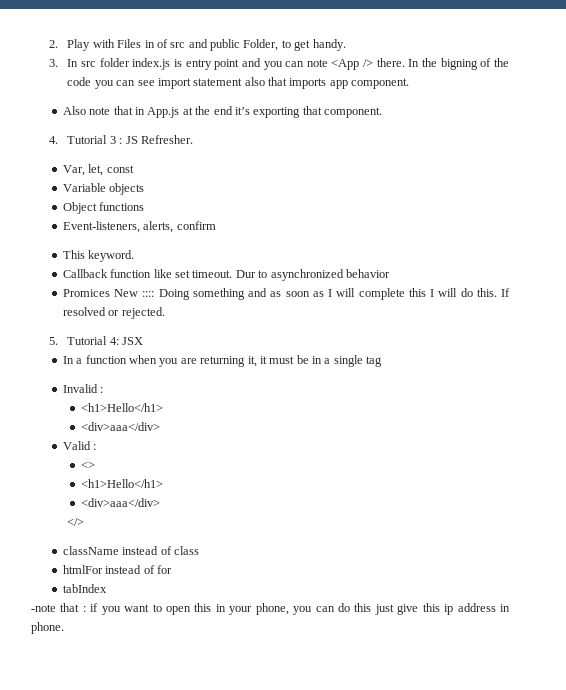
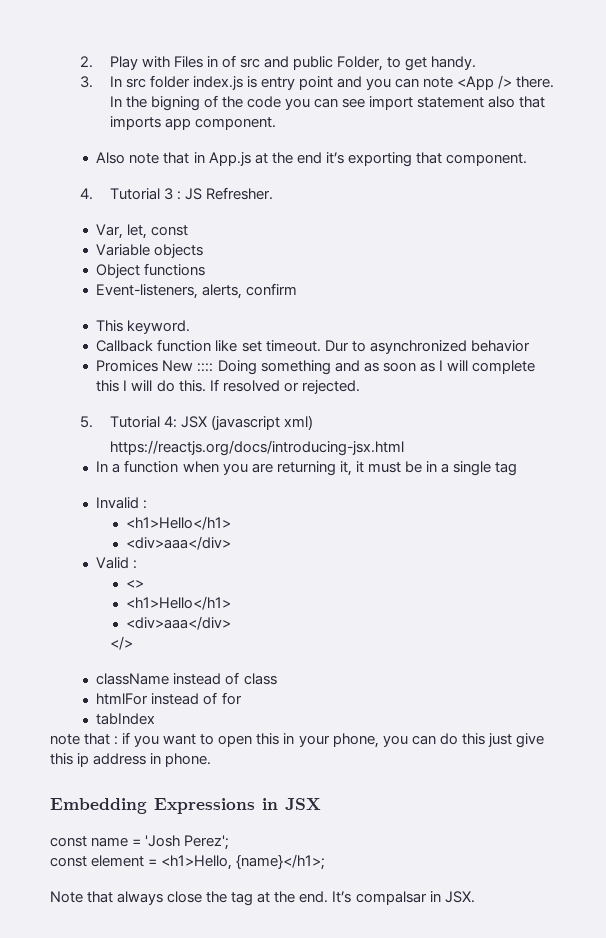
(144, 341) none -> [210,415,313,430] [109,440,404,456] (javascript xml) // https://reactjs.org/docs/introducing-jsx.html
[31,604,56,612] -note -> [50,734,80,745] note
(64, 628) none -> [50,798,321,814] [50,835,230,850] [50,854,326,870] [50,891,475,906] // Embedding Expressions in JSX // const name = 'Josh Perez'; // const element = <h1>Hello, {name}</h1>; // Note that always close the tag at the end. It’s compalsar in JSX.

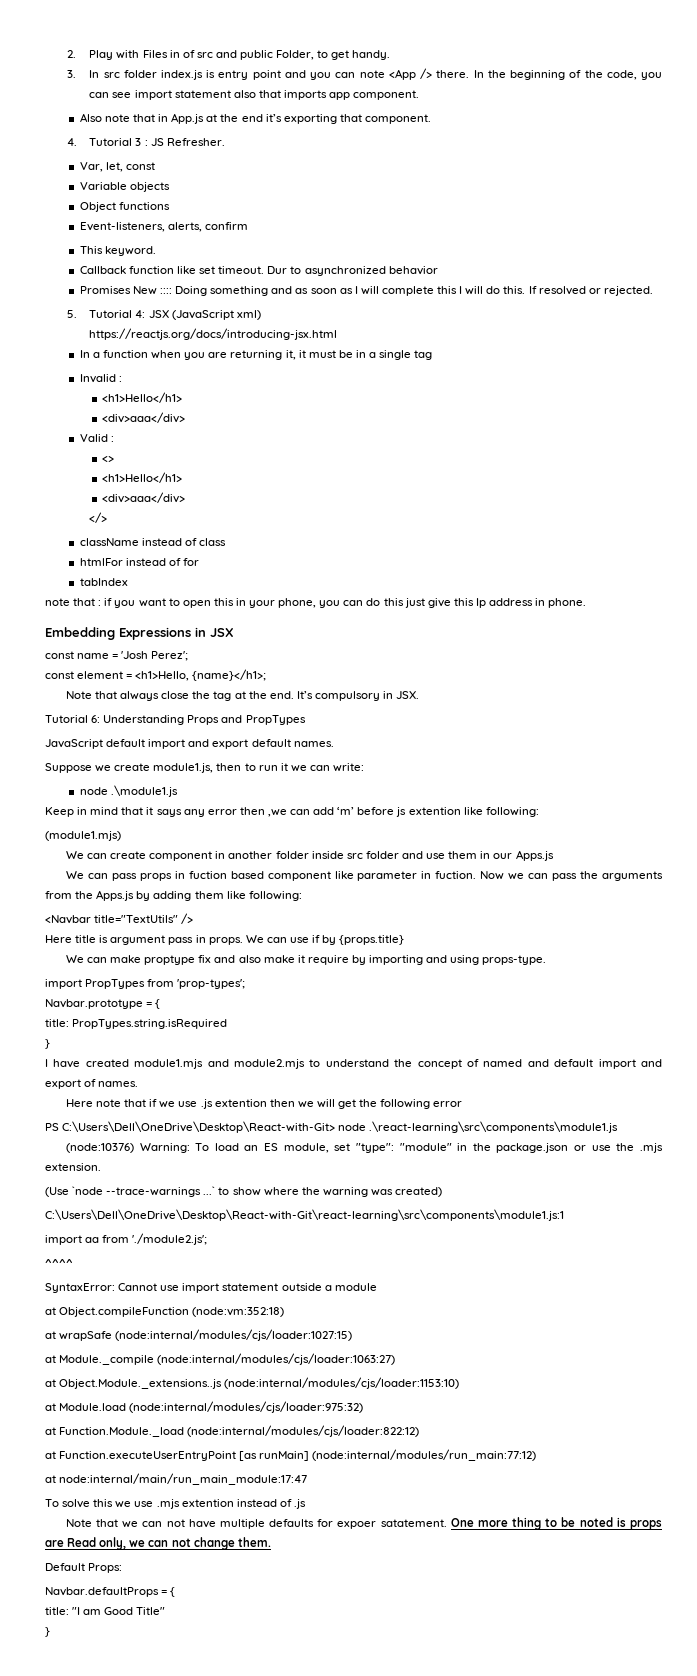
[150,96,200,111] bigning -> [510,70,566,80] beginning
[246,96,281,108] code -> [606,70,637,80] code,
[96,360,159,372] Promices -> [79,286,131,294] Promises
[210,415,280,430] (javascript -> [171,310,234,320] (JavaScript
[77,753,90,767] ip -> [475,598,486,608] Ip
[355,891,427,905] compalsar -> [314,691,380,701] compulsory
(475, 897) none -> [45,715,306,725] [45,739,334,749] [45,763,365,773] [79,785,178,797] [45,807,539,817] [45,831,121,841] [65,850,554,861] [65,871,663,881] [45,890,302,901] [45,913,194,924] [45,935,405,945] [65,955,547,965] [45,979,246,989] [45,999,161,1009] [45,1019,228,1029] [45,1039,50,1049] [45,1059,662,1069] [45,1079,139,1089] [65,1099,463,1109] [45,1121,619,1133] [65,1143,664,1153] [45,1163,101,1171] [45,1186,443,1197] [45,1209,564,1221] [45,1233,208,1245] [45,1259,73,1267] [45,1283,377,1293] [45,1307,285,1317] [45,1329,353,1341] [45,1353,396,1365] [45,1377,460,1389] [45,1401,364,1413] [45,1425,420,1437] [45,1449,537,1461] [45,1473,308,1485] [45,1499,306,1509] [65,1517,662,1530] [45,1537,271,1550] [45,1563,123,1573] [45,1587,176,1597] [45,1607,166,1615] [45,1627,50,1637] // Tutorial 6: Understanding Props and PropTypes // JavaScript default import and export default names. // Suppose we create module1.js, then to run it we can write: // node .\module1.js // Keep in mind that it says any error then ,we can add ‘m’ before js extention like following: // (module1.mjs) // We can create component in another folder inside src folder and use them in our Apps.js // We can pass props in fuction based component like parameter in fuction. Now we can pass the arguments from the Apps.js by adding them like following: // <Navbar title="TextUtils" /> // Here title is argument pass in props. We can use if by {props.title} // We can make proptype fix and also make it require by importing and using props-type. // import PropTypes from 'prop-types'; // Navbar.prototype = { // title: PropTypes.string.isRequired // } // I have created module1.mjs and module2.mjs to understand the concept of named and default import and export of names. // Here note that if we use .js extention then we will get the following error // PS C:\Users\Dell\OneDrive\Desktop\React-with-Git> node .\react-learning\src\components\module1.js // (node:10376) Warning: To load an ES module, set "type": "module" in the package.json or use the .mjs extension. // (Use `node --trace-warnings ...` to show where the warning was created) // C:\Users\Dell\OneDrive\Desktop\React-with-Git\react-learning\src\components\module1.js:1 // import aa from './module2.js'; // ^^^^ // SyntaxError: Cannot use import statement outside a module // at Object.compileFunction (node:vm:352:18) // at wrapSafe (node:internal/modules/cjs/loader:1027:15) // at Module._compile (node:internal/modules/cjs/loader:1063:27) // at Object.Module._extensions..js (node:internal/modules/cjs/loader:1153:10) // at Module.load (node:internal/modules/cjs/loader:975:32) // at Function.Module._load (node:internal/modules/cjs/loader:822:12) // at Function.executeUserEntryPoint [as runMain] (node:internal/modules/run_main:77:12) // at node:internal/main/run_main_module:17:47 // To solve this we use .mjs extention instead of .js // Note that we can not have multiple defaults for expoer satatement. One more thing to be noted is props are Read only, we can not change them. // Default Props: // Navbar.defaultProps = { // title: "I am Good Title" // }

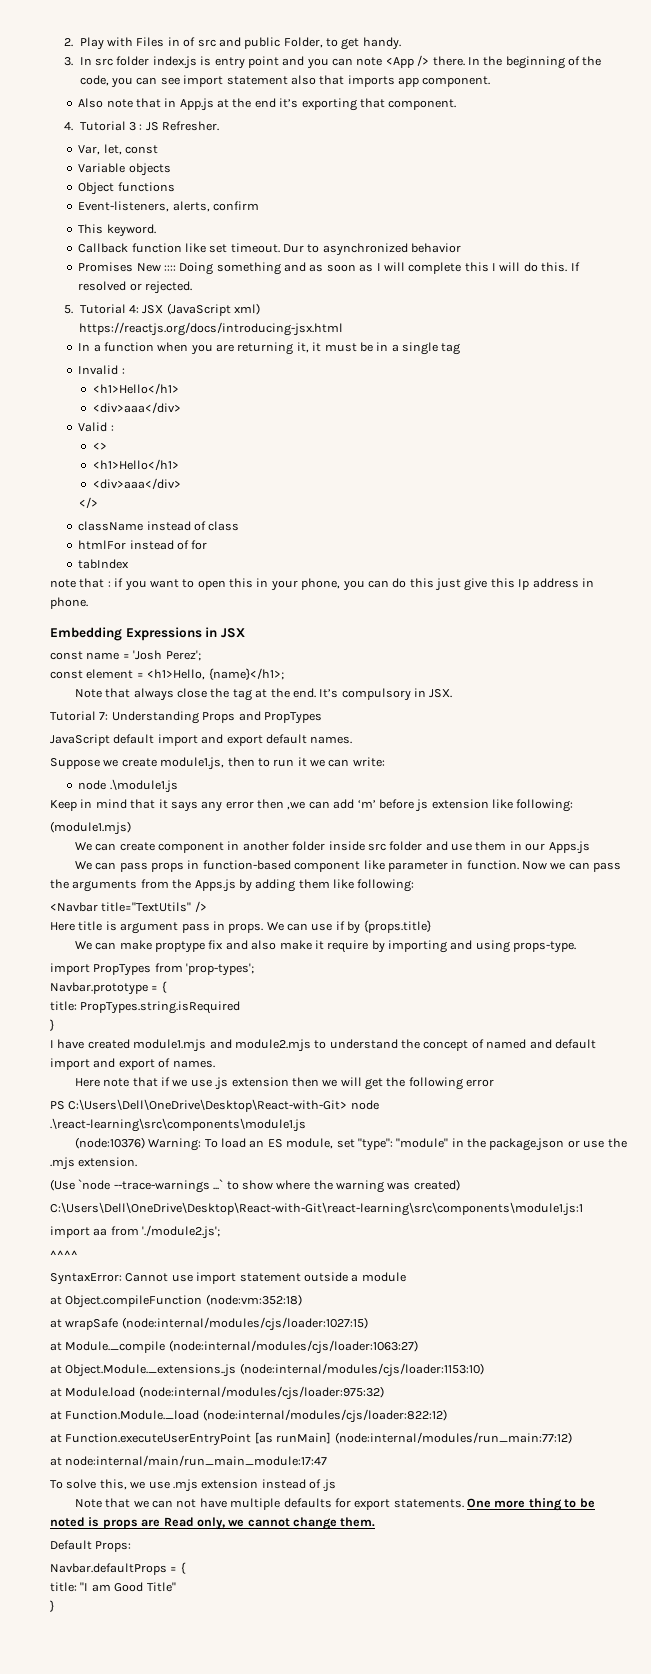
[91,715,101,723] 6: -> [99,712,109,720] 7:
[408,807,461,815] extention -> [431,799,489,809] extension
[188,871,264,879] fuction based -> [202,860,291,870] function-based
[435,871,477,879] fuction. -> [466,860,519,870] function.
[214,1099,267,1107] extention -> [231,1077,289,1087] extension
[93,1499,114,1507] this -> [99,1479,127,1490] this,
[181,1499,234,1507] extention -> [201,1479,259,1489] extension
[337,1519,447,1529] expoer satatement. -> [354,1499,464,1510] export statements.
[148,1538,191,1547] can not -> [247,1518,290,1527] cannot

